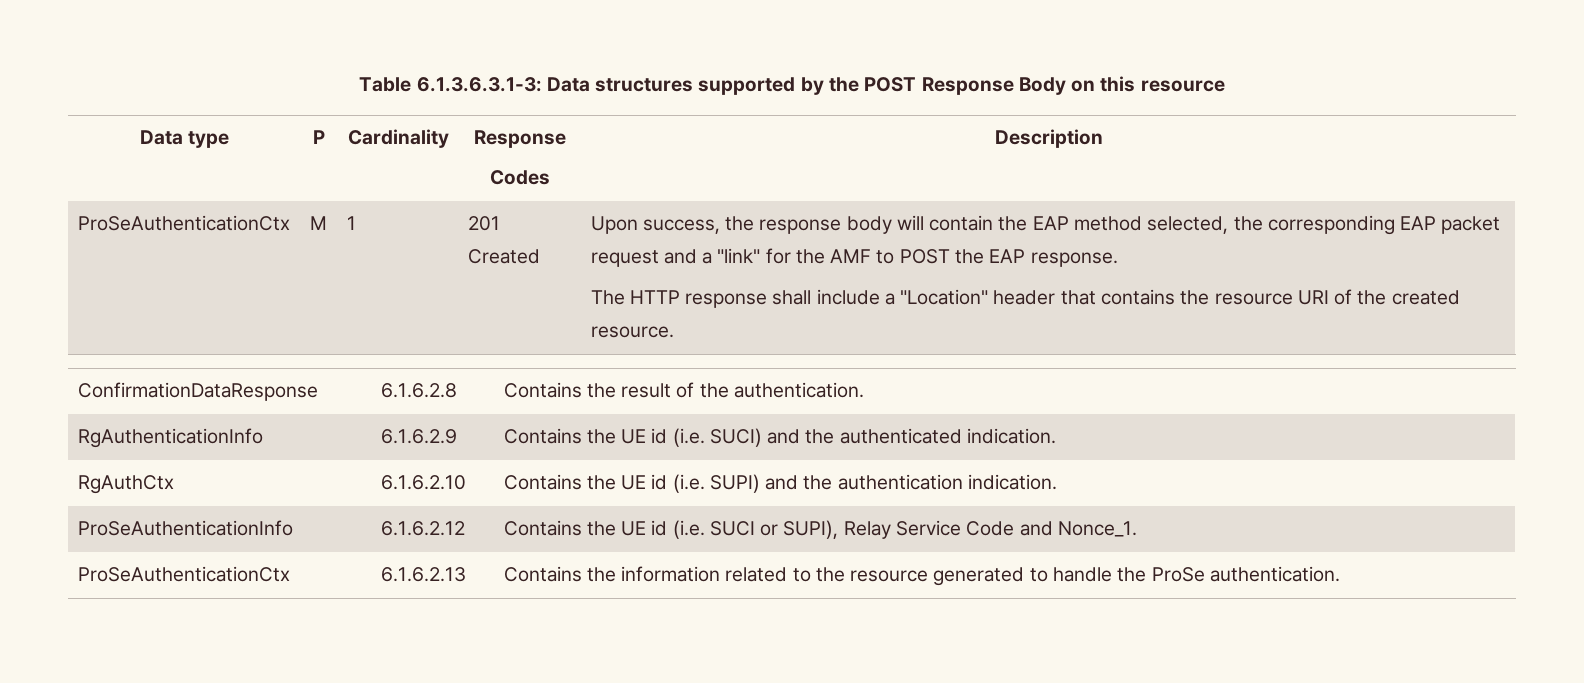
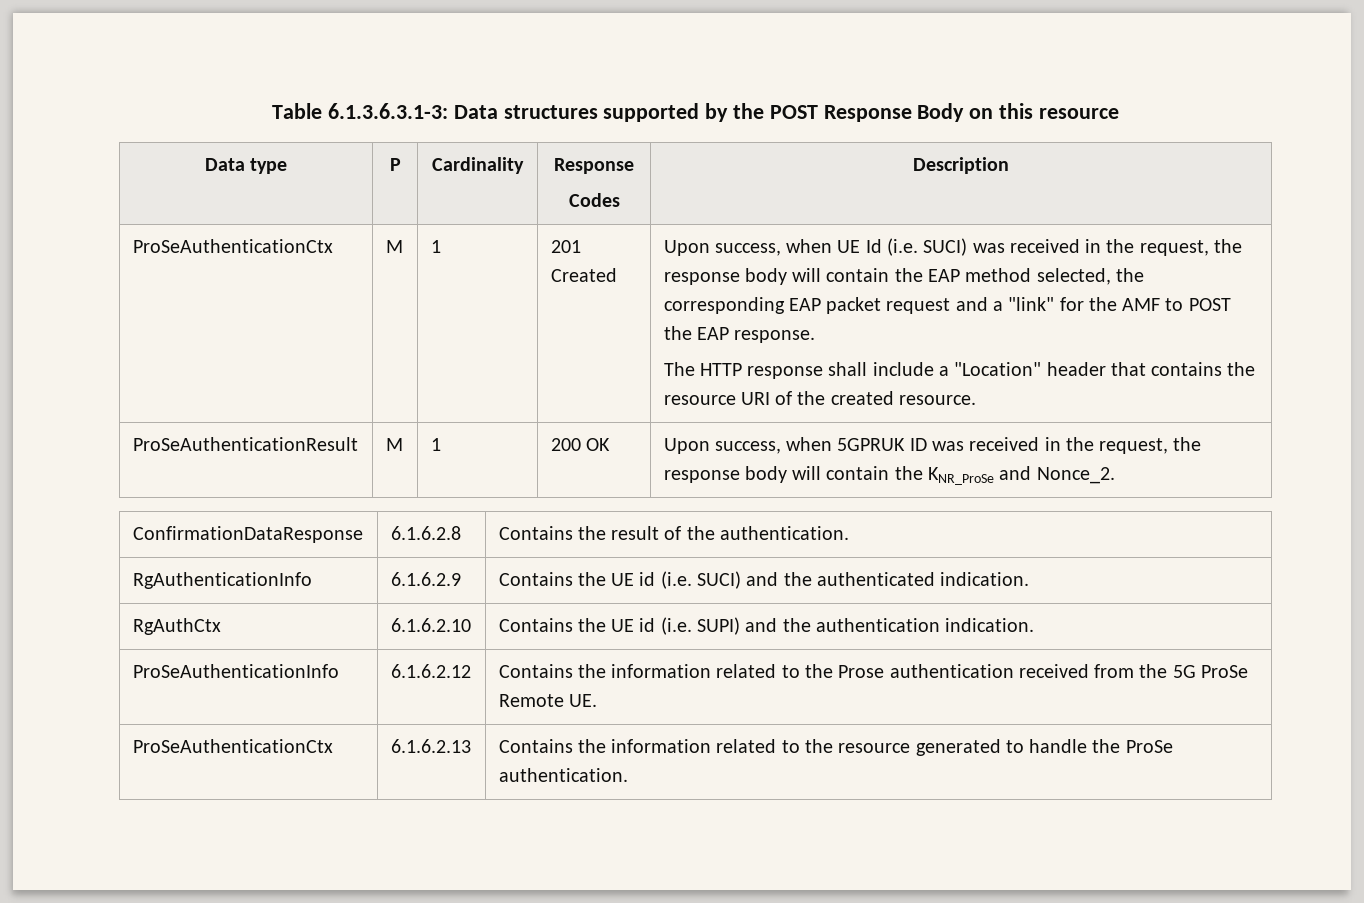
(720, 226) none -> [786,238,1209,256] when UE Id (i.e. SUCI) was received in the request,
(674, 332) none -> [132,437,358,451] [385,438,403,451] [430,438,441,451] [550,438,610,451] [663,437,1202,454] [663,466,1115,485] // ProSeAuthenticationResult | M | 1 | 200 OK | Upon success, when 5GPRUK ID was received in the request, the response body will contain the KNR_ProSe and Nonce_2.
[621,520,1137,539] UE id (i.e. SUCI or SUPI), Relay Service Code and Nonce_1. -> [611,664,1248,678] [498,694,597,707] information related to the Prose authentication received from the 5G ProSe Remote UE.

